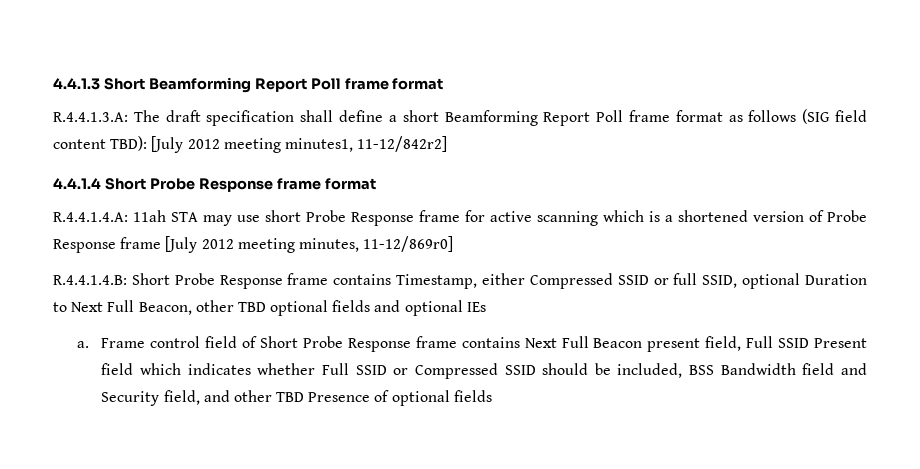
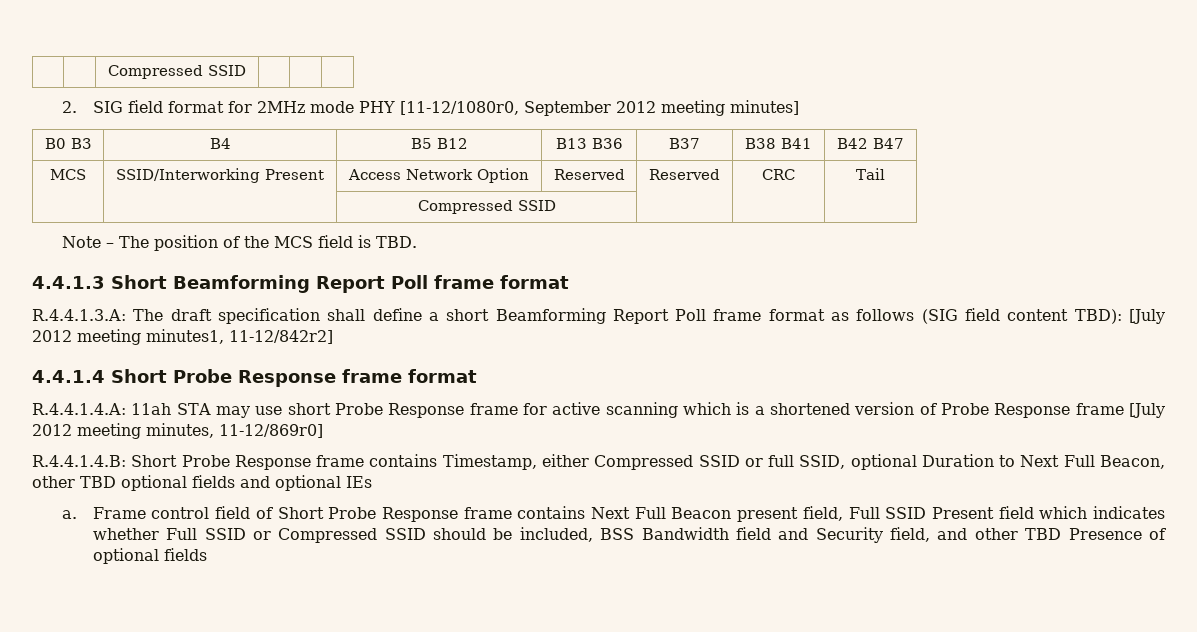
(53, 84) none -> [108,65,246,79] [62,100,799,116] [44,138,92,149] [209,138,231,149] [410,138,468,149] [555,138,623,149] [669,138,700,149] [745,138,812,149] [837,138,904,149] [50,169,86,180] [116,168,324,183] [348,168,529,183] [553,169,625,180] [649,169,720,180] [762,169,795,180] [856,168,886,180] [417,200,556,214] [62,235,418,251] | | Compressed SSID | | | // 2. SIG field format for 2MHz mode PHY [11-12/1080r0, September 2012 meeting minutes] // B0 B3 | B4 | B5 B12 | B13 B36 | B37 | B38 B41 | B42 B47 // MCS | SSID/Interworking Present | Access Network Option | Reserved | Reserved | CRC | Tail // | | Compressed SSID | | | // Note – The position of the MCS field is TBD. //

